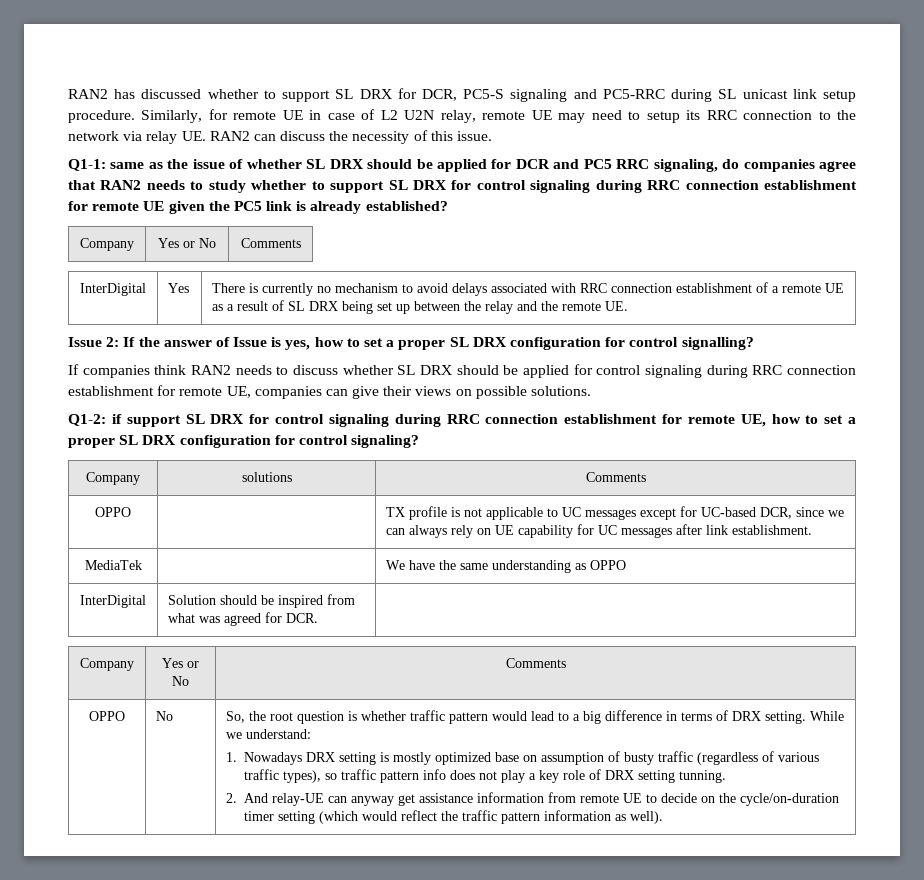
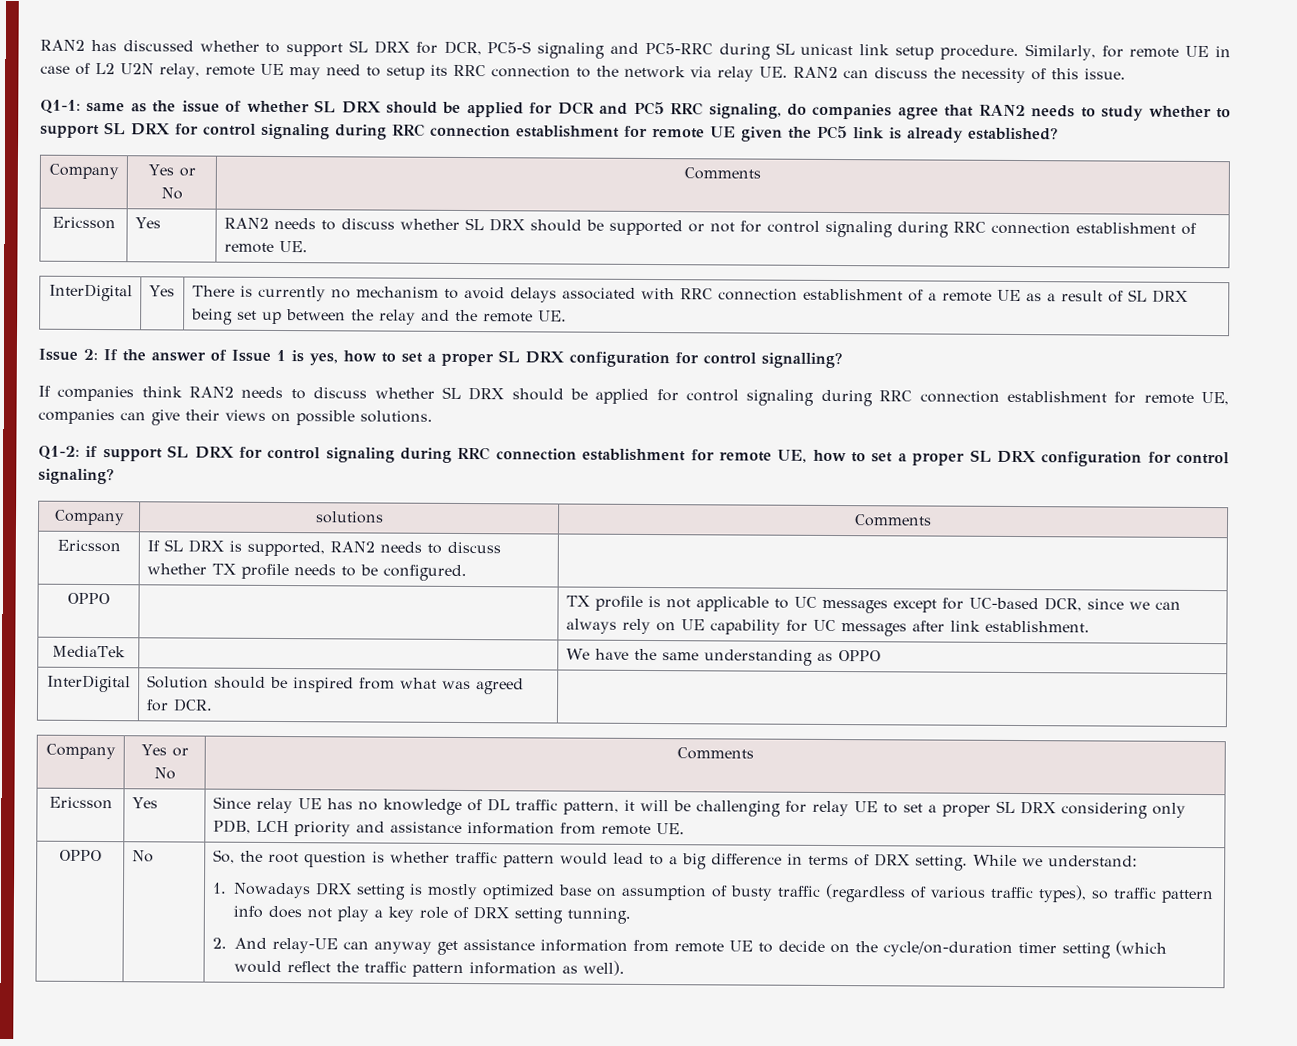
(301, 243) none -> [51,216,116,230] [134,217,161,229] [223,217,1197,238] [223,240,308,253] // Ericsson | Yes | RAN2 needs to discuss whether SL DRX should be supported or not for control signaling during RRC connection establishment of remote UE.
(268, 342) none -> [276,349,286,362] 1
(646, 477) none -> [56,539,121,553] [146,539,501,557] [146,563,467,582] // Ericsson | If SL DRX is supported, RAN2 needs to discuss whether TX profile needs to be configured. |
(566, 663) none -> [48,796,113,810] [131,797,158,809] [212,796,1186,819] [212,819,685,837] // Ericsson | Yes | Since relay UE has no knowledge of DL traffic pattern, it will be challenging for relay UE to set a proper SL DRX considering only PDB, LCH priority and assistance information from remote UE.

